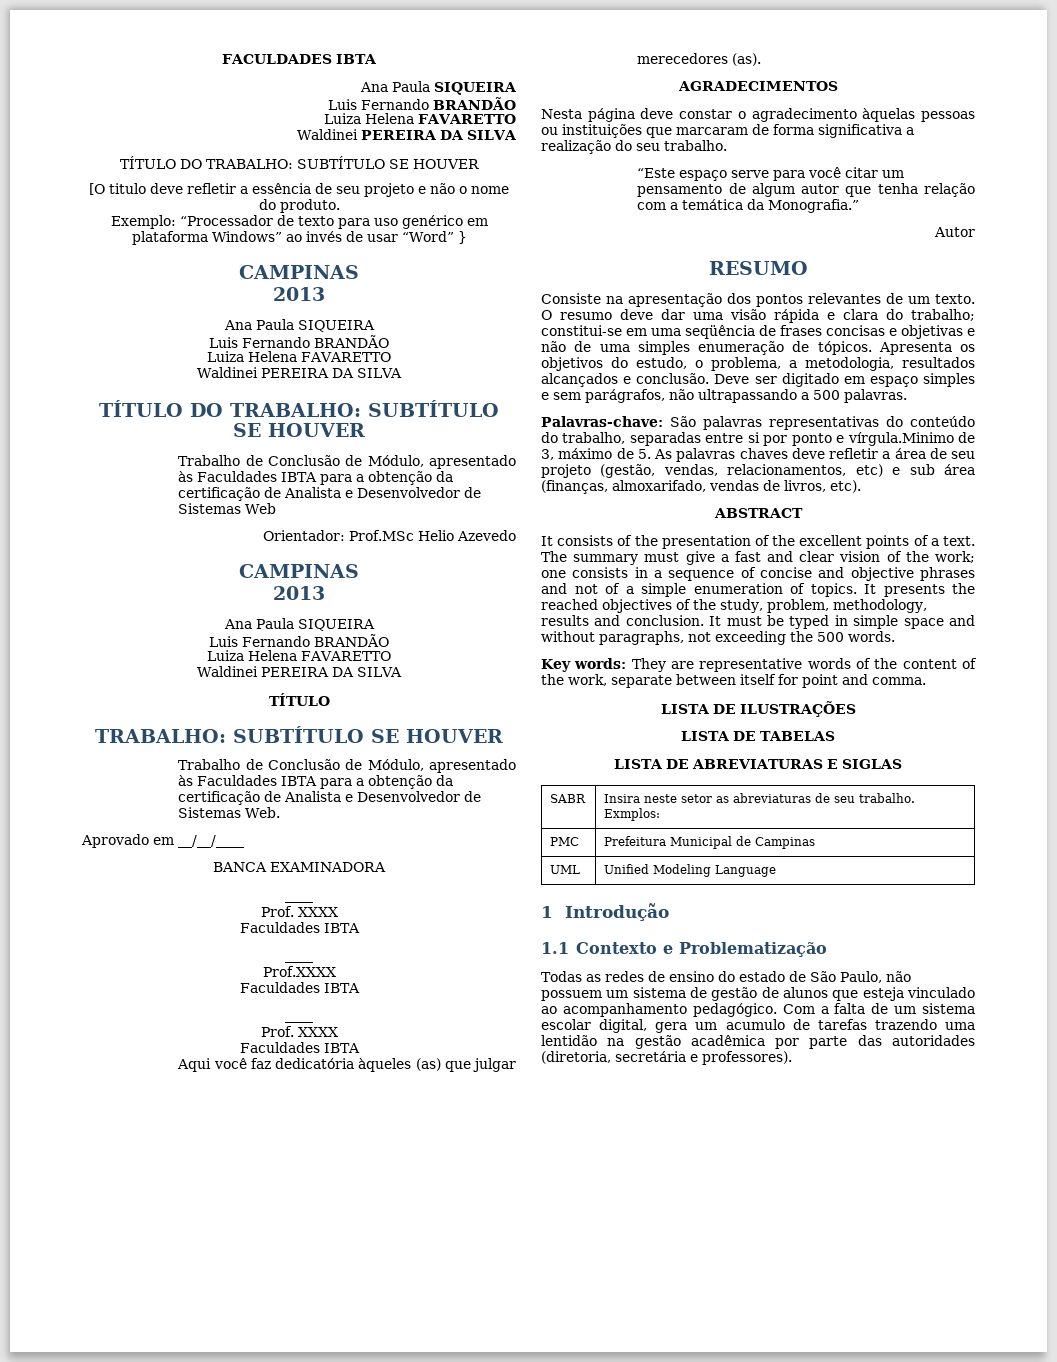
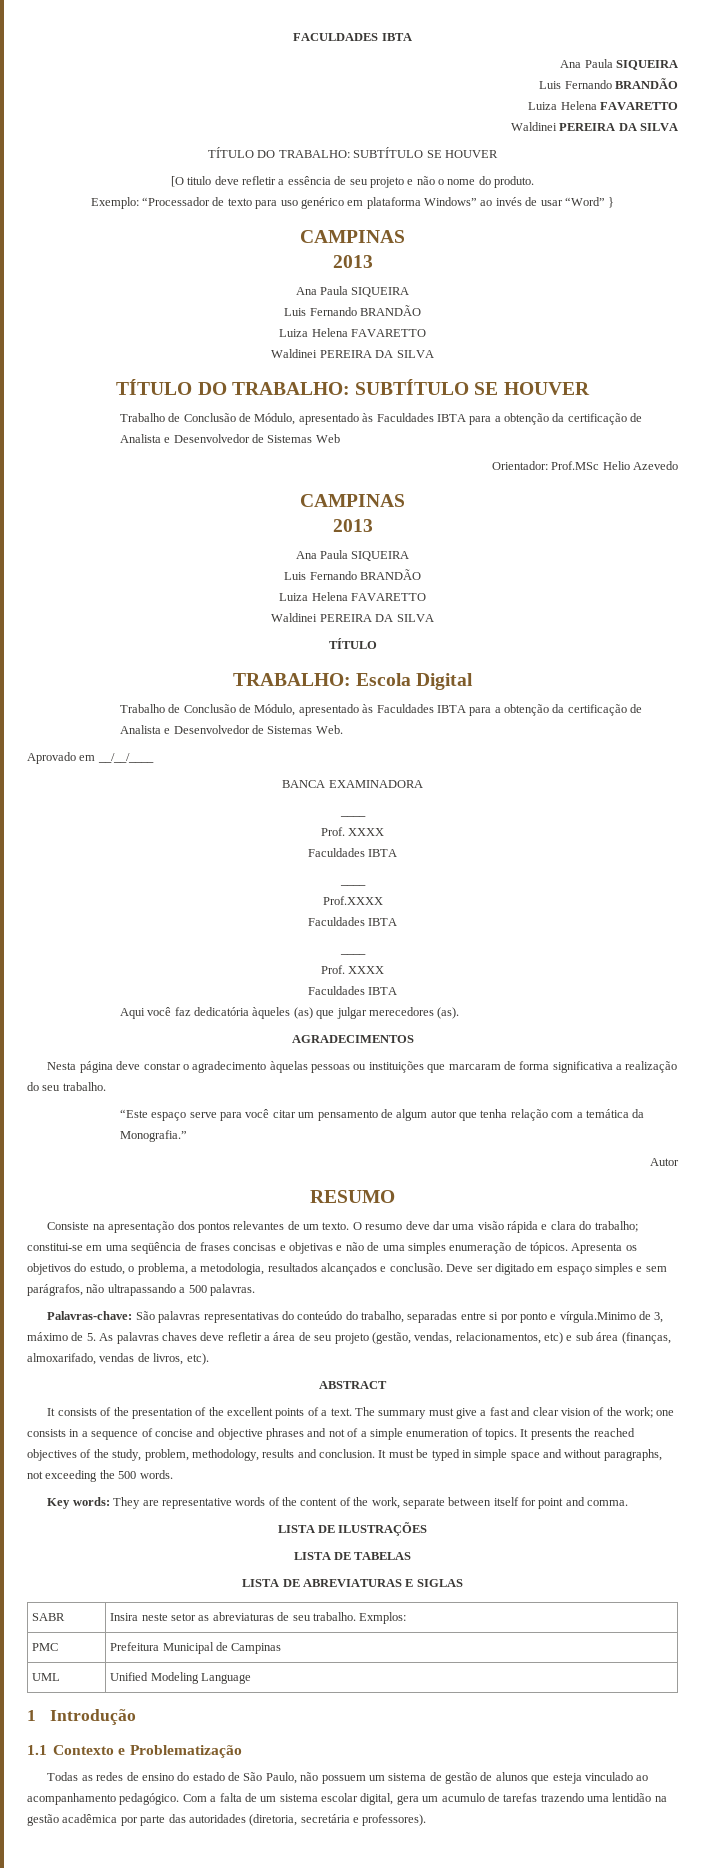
[233,726,503,743] SUBTÍTULO SE HOUVER -> [356,673,474,690] Escola Digital

